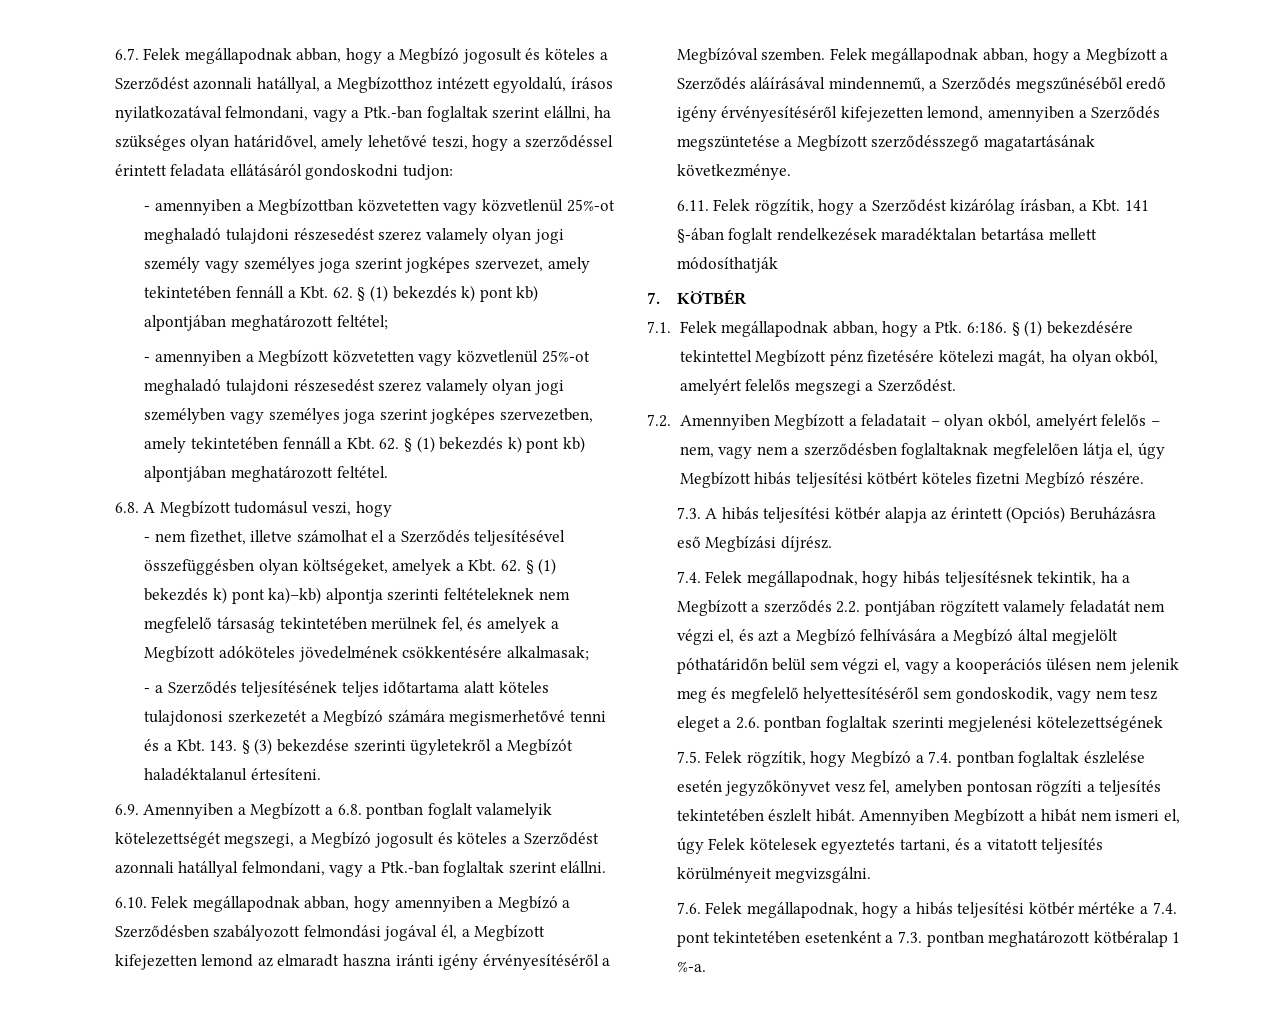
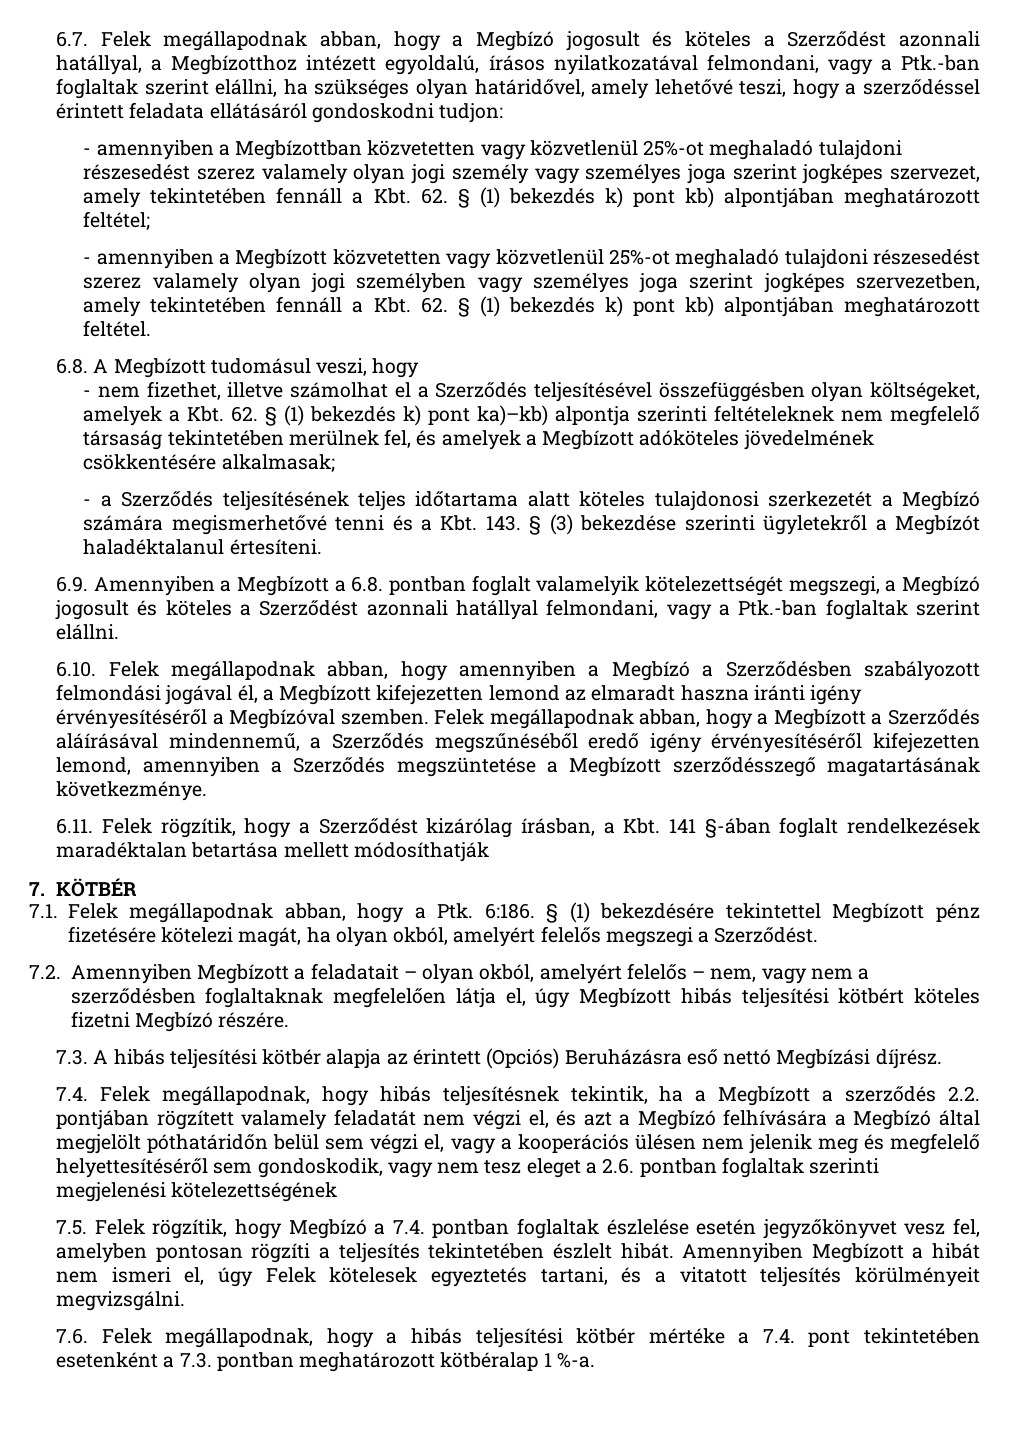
(701, 542) none -> [723,1049,772,1065] nettó

